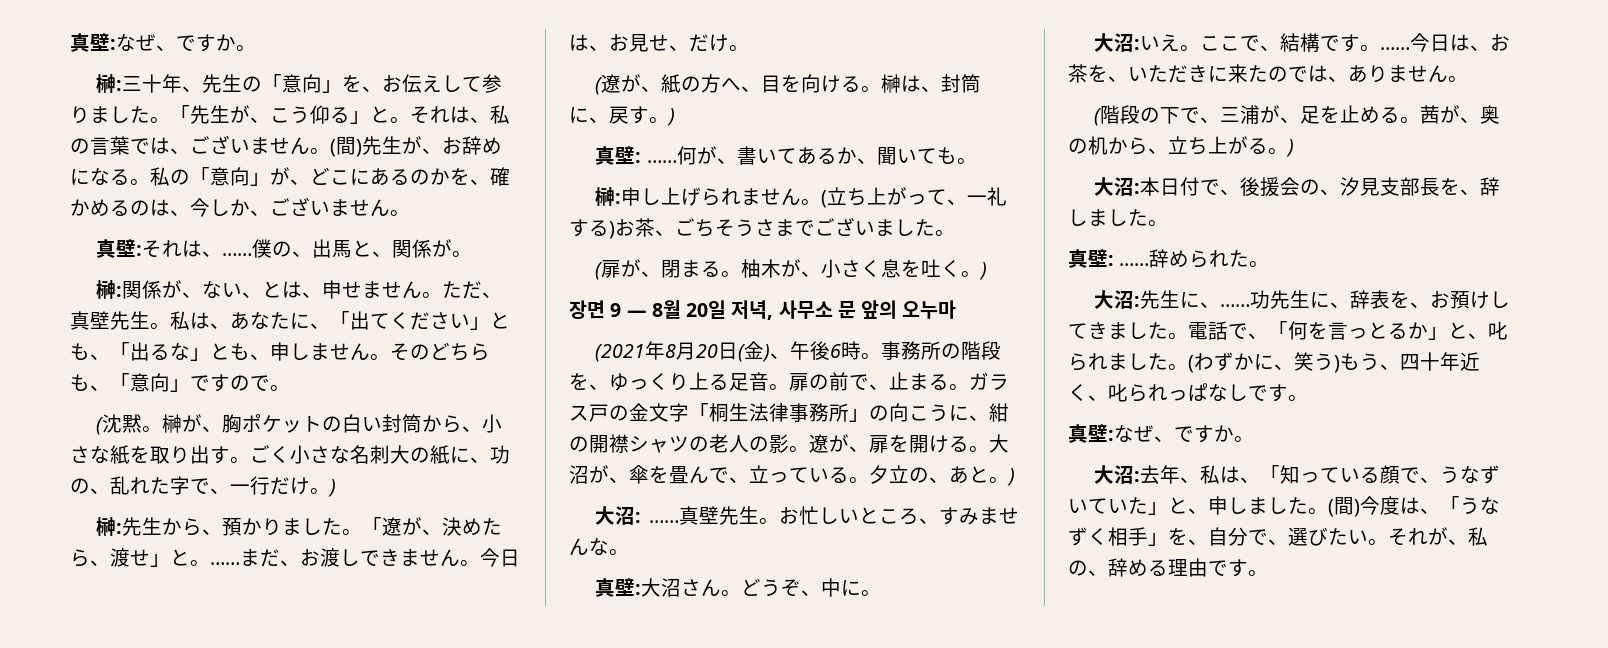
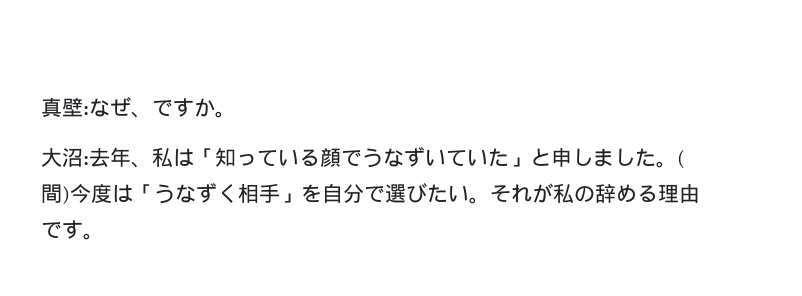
[70,33,256,52] [96,74,503,93] [70,105,510,124] [70,135,502,157] [70,167,510,186] [70,197,410,217] [96,239,473,258] [96,280,503,299] [70,311,510,330] [70,342,490,361] [70,373,290,392] [96,414,503,435] [70,445,510,465] [70,476,336,497] [96,517,503,536] [70,548,520,567] [569,34,749,52] [595,74,982,95] [569,106,675,126] [595,146,977,165] [595,187,1008,208] [569,217,955,239] [595,259,988,280] [569,300,957,320] [595,341,1002,362] [569,372,1009,391] [569,403,1009,422] [569,434,1009,453] [569,465,1015,486] [595,506,1019,525] [569,538,629,556] [595,578,882,597] [1094,33,1511,52] [1068,64,1468,83] [1094,105,1501,126] [1068,136,1294,157] [1094,177,1501,197] [1068,209,1168,226] [1068,249,1270,268] [1094,290,1511,309] [1068,321,1508,340] [1068,352,1480,373] [1068,383,1308,402] [1068,424,1254,443] 真壁:なぜ、ですか。 // 榊:三十年、先生の「意向」を、お伝えして参りました。「先生が、こう仰る」と。それは、私の言葉では、ございません。(間)先生が、お辞めになる。私の「意向」が、どこにあるのかを、確かめるのは、今しか、ございません。 // 真壁:それは、……僕の、出馬と、関係が。 // 榊:関係が、ない、とは、申せません。ただ、真壁先生。私は、あなたに、「出てください」とも、「出るな」とも、申しません。そのどちらも、「意向」ですので。 // (沈黙。榊が、胸ポケットの白い封筒から、小さな紙を取り出す。ごく小さな名刺大の紙に、功の、乱れた字で、一行だけ。) // 榊:先生から、預かりました。「遼が、決めたら、渡せ」と。……まだ、お渡しできません。今日は、お見せ、だけ。 // (遼が、紙の方へ、目を向ける。榊は、封筒に、戻す。) // 真壁: ……何が、書いてあるか、聞いても。 // 榊:申し上げられません。(立ち上がって、一礼する)お茶、ごちそうさまでございました。 // (扉が、閉まる。柚木が、小さく息を吐く。) // 장면 9 — 8월 20일 저녁, 사무소 문 앞의 오누마 // (2021年8月20日(金)、午後6時。事務所の階段を、ゆっくり上る足音。扉の前で、止まる。ガラス戸の金文字「桐生法律事務所」の向こうに、紺の開襟シャツの老人の影。遼が、扉を開ける。大沼が、傘を畳んで、立っている。夕立の、あと。) // 大沼: ……真壁先生。お忙しいところ、すみませんな。 // 真壁:大沼さん。どうぞ、中に。 // 大沼:いえ。ここで、結構です。……今日は、お茶を、いただきに来たのでは、ありません。 // (階段の下で、三浦が、足を止める。茜が、奥の机から、立ち上がる。) // 大沼:本日付で、後援会の、汐見支部長を、辞しました。 // 真壁: ……辞められた。 // 大沼:先生に、……功先生に、辞表を、お預けしてきました。電話で、「何を言っとるか」と、叱られました。(わずかに、笑う)もう、四十年近く、叱られっぱなしです。 // 真壁:なぜ、ですか。 -> [41,97,236,118] 真壁:なぜ、ですか。
[1240,477,1261,483] 、 -> (194, 157) none
[1420,477,1441,483] 、 -> (362, 158) none
[1188,508,1208,514] 、 -> (551, 157) none
[1420,508,1440,514] 、 -> (133, 193) none
[1188,527,1288,546] 、自分で、 -> [322,183,385,203] 自分で
[1448,527,1488,546] [1068,560,1108,576] 、私の、 -> [553,183,595,203] 私の

